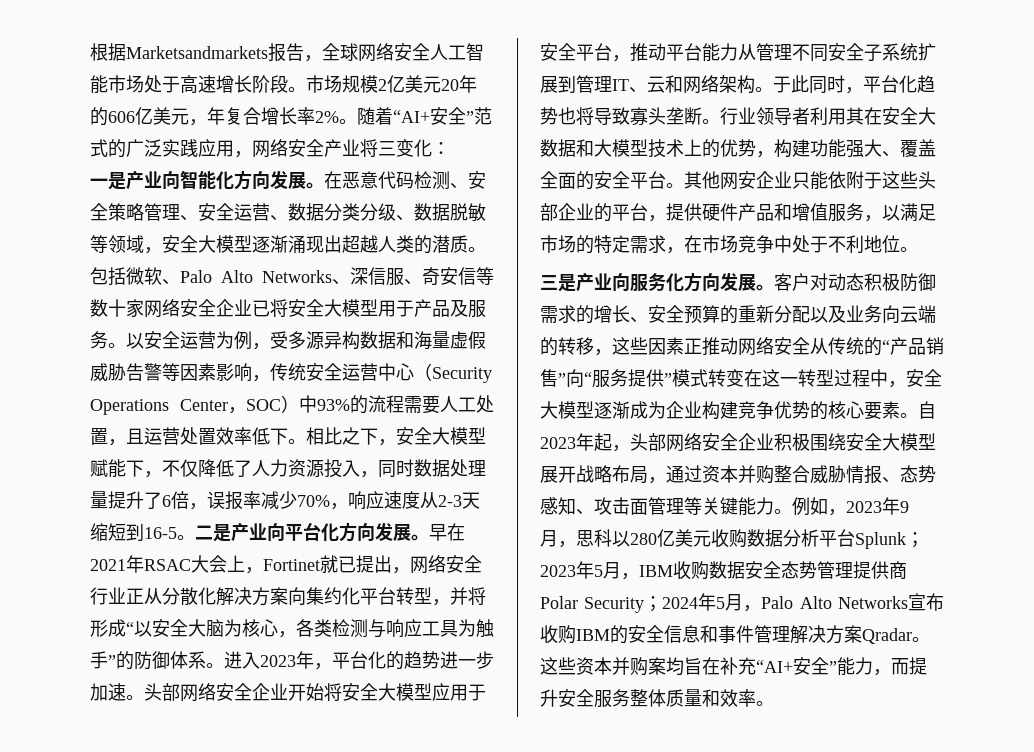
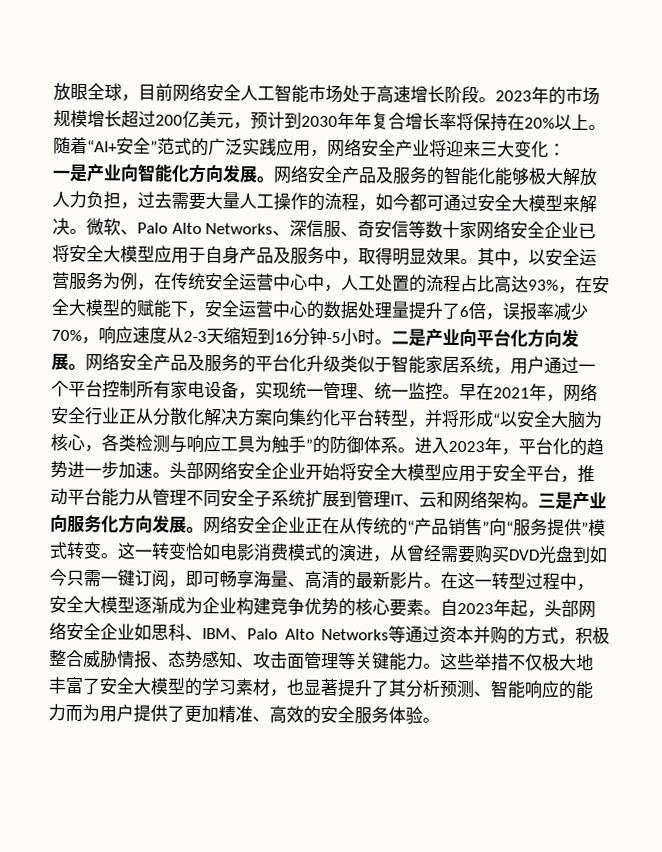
[90,43,358,62] 根据Marketsandmarkets报告，全球 -> [53,82,173,102] 放眼全球，目前
[306,75,477,93] [90,107,339,126] 市场规模2亿美元20年的606亿美元，年复合增长率2% -> [495,86,600,106] [53,109,589,132] 2023年的市场规模增长超过200亿美元，预计到2030年年复合增长率将保持在20%以上
[378,141,396,156] 三 -> [446,139,515,158] 迎来三大
[324,171,486,190] [90,203,486,222] [90,235,486,254] [90,267,126,285] 在恶意代码检测、安全策略管理、安全运营、数据分类分级、数据脱敏等领域，安全大模型逐渐涌现出超越人类的潜质。包括 -> [273,165,598,187] [52,190,597,214] [52,217,87,235] 网络安全产品及服务的智能化能够极大解放人力负担，过去需要大量人工操作的流程，如今都可通过安全大模型来解决。
[378,299,486,318] [90,331,486,350] [90,363,492,383] [90,395,494,415] [90,427,486,446] 用于产品及服务。以安全运营为例，受多源异构数据和海量虚假威胁告警等因素影响，传统安全运营中心（Security Operations Center，SOC）中93%的流程需要人工处置，且运营处置效率低下。相比之下，安全大模型 -> [154,245,597,267] [52,271,610,294] [51,298,137,318] 应用于自身产品及服务中，取得明显效果。其中，以安全运营服务为例，在传统安全运营中心中，人工处置的流程占比高达93%，在安全大模型的
[162,459,414,478] 不仅降低了人力资源投入，同时 -> [204,300,324,319] 安全运营中心的
[144,527,177,539] 16-5 -> [274,327,375,347] 16分钟-5小时
[429,523,465,541] [90,555,392,574] 早在2021年RSAC大会上，Fortinet就已提出 -> [85,353,596,375] [51,380,547,401] 网络安全产品及服务的平台化升级类似于智能家居系统，用户通过一个平台控制所有家电设备，实现统一管理、统一监控。早在2021年
[773,75,935,94] [540,107,936,126] [540,139,936,158] [540,171,936,190] [540,203,936,222] [540,235,918,254] 于此同时，平台化趋势也将导致寡头垄断。行业领导者利用其在安全大数据和大模型技术上的优势，构建功能强大、覆盖全面的安全平台。其他网安企业只能依附于这些头部企业的平台，提供硬件产品和增值服务，以满足市场的特定需求，在市场竞争中处于不利地位。 // -> (539, 505) none
[774,273,936,292] [540,305,936,324] [540,337,810,356] 客户对动态积极防御需求的增长、安全预算的重新分配以及业务向云端的转移，这些因素正推动网络安全 -> [203,516,340,535] 网络安全企业正在
(744, 378) none -> [100,542,608,564] [49,568,441,590] 。这一转变恰如电影消费模式的演进，从曾经需要购买DVD光盘到如今只需一键订阅，即可畅享海量、高清的最新影片。
[774,433,936,451] [540,465,774,484] 积极围绕安全大模型展开战略布局，通过资本并购 -> [134,623,610,645] 如思科、IBM、Palo Alto Networks等通过资本并购的方式，积极
[792,497,909,516] [540,529,924,549] [540,561,907,580] [540,593,944,613] [540,625,930,644] [540,657,927,676] [540,689,756,708] 例如，2023年9月，思科以280亿美元收购数据分析平台Splunk；2023年5月，IBM收购数据安全态势管理提供商Polar Security；2024年5月，Palo Alto Networks宣布收购IBM的安全信息和事件管理解决方案Qradar。这些资本并购案均旨在补充“AI+安全”能力，而提升安全服务整体质量和效率 -> [440,652,594,672] [48,676,594,700] [48,703,423,725] 这些举措不仅极大地丰富了安全大模型的学习素材，也显著提升了其分析预测、智能响应的能力而为用户提供了更加精准、高效的安全服务体验

